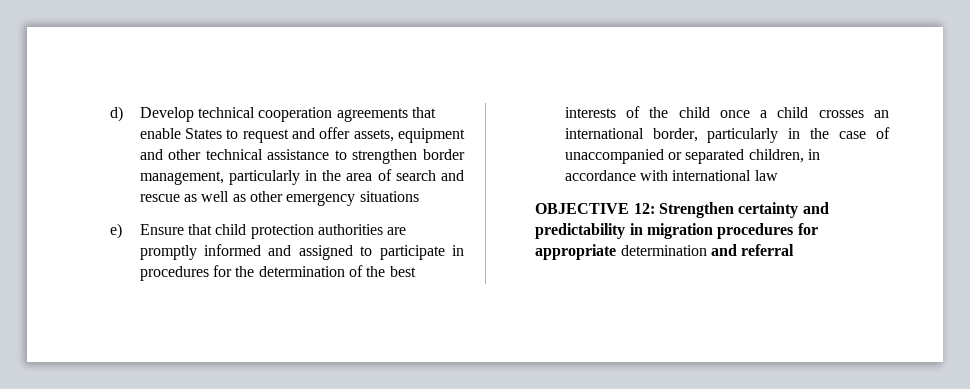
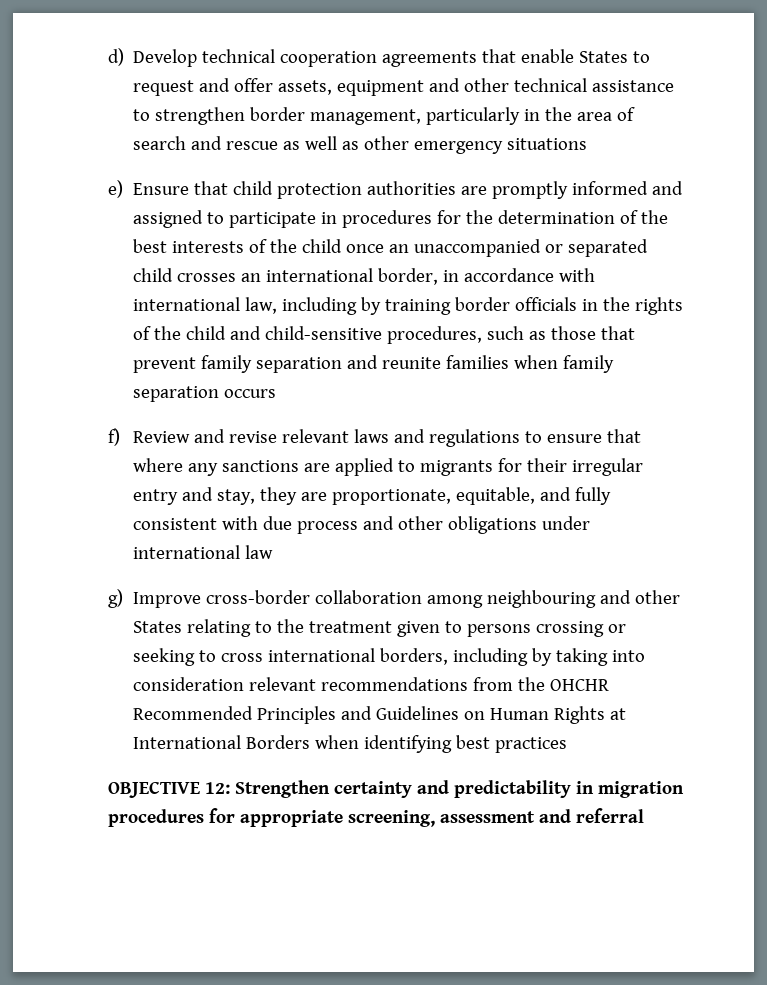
[760,110,768,118] a -> [389,239,649,257] an unaccompanied or separated
[707,127,890,143] [564,149,820,164] [564,170,778,181] particularly in the case of unaccompanied or separated children, in accordance with international law -> [443,268,596,282] [133,297,684,315] [133,326,636,344] [133,355,615,373] [133,386,277,402] [108,428,642,447] [133,458,644,476] [133,487,612,505] [133,516,591,534] [133,545,274,559] [108,589,681,608] [133,619,627,637] [133,648,646,666] [133,677,610,691] [133,706,627,724] [133,735,568,753] in accordance with international law, including by training border officials in the rights of the child and child-sensitive procedures, such as those that prevent family separation and reunite families when family separation occurs // f) Review and revise relevant laws and regulations to ensure that where any sanctions are applied to migrants for their irregular entry and stay, they are proportionate, equitable, and fully consistent with due process and other obligations under international law // g) Improve cross-border collaboration among neighbouring and other States relating to the treatment given to persons crossing or seeking to cross international borders, including by taking into consideration relevant recommendations from the OHCHR Recommended Principles and Guidelines on Human Rights at International Borders when identifying best practices
[620,245,707,256] determination -> [348,810,536,827] screening, assessment

